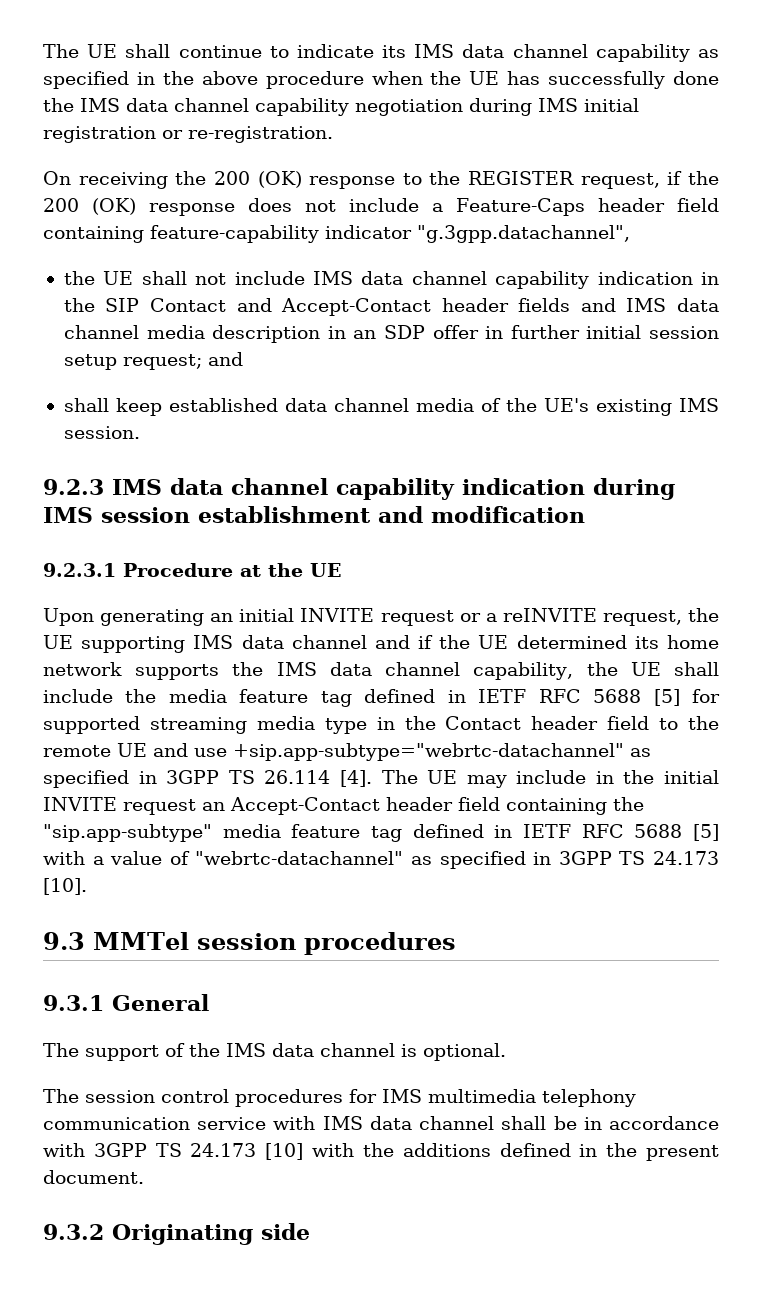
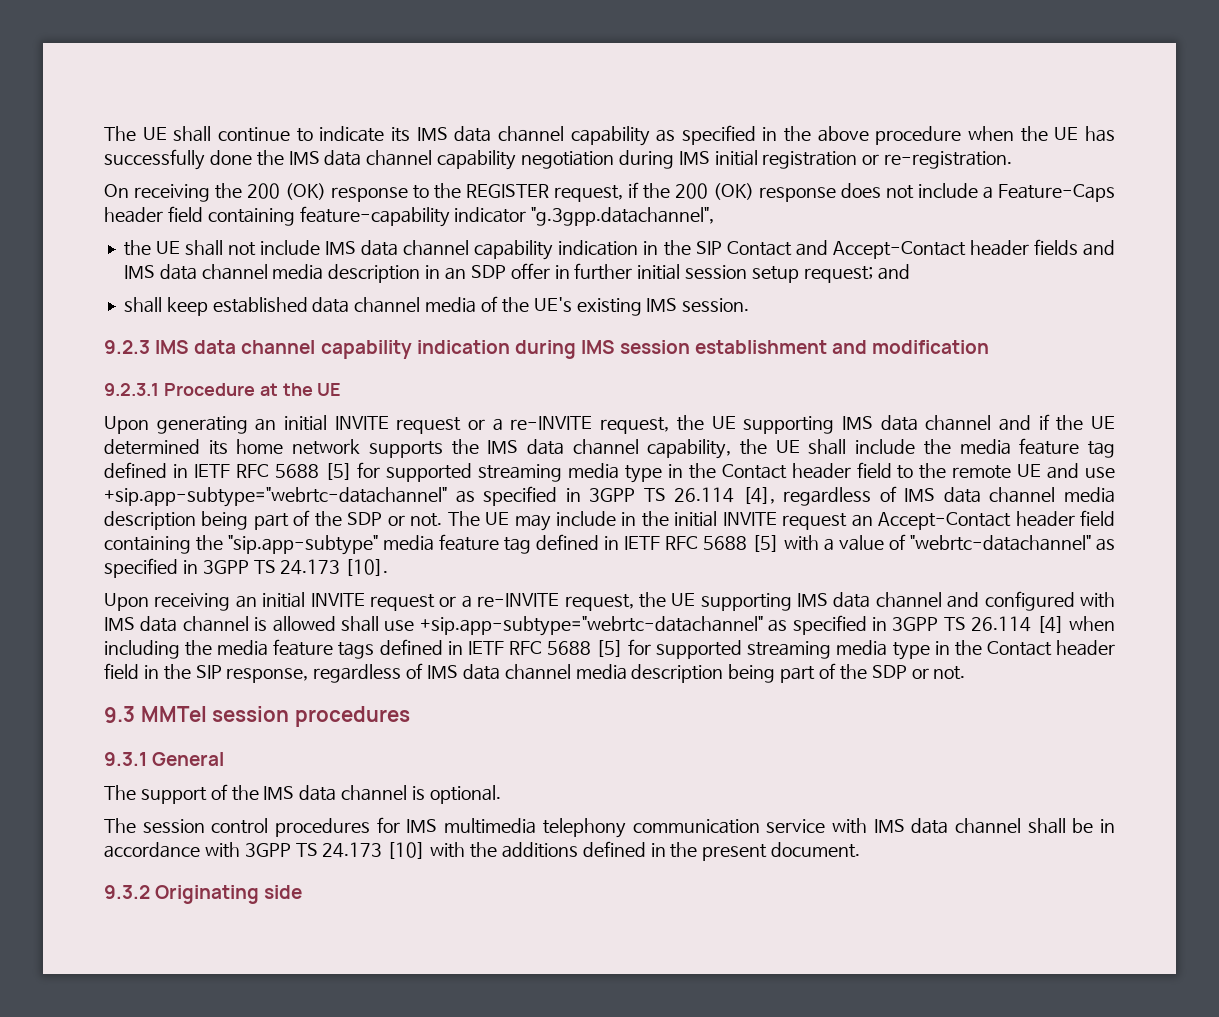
[502,608,597,622] reINVITE -> [510,416,593,430] re-INVITE
[339,770,372,787] [4]. -> [742,486,1115,506] [104,510,443,530] [4], regardless of IMS data channel media description being part of the SDP or not.
(87, 886) none -> [104,591,1115,611] [104,615,1116,636] [104,639,1116,660] [104,663,966,683] // Upon receiving an initial INVITE request or a re-INVITE request, the UE supporting IMS data channel and configured with IMS data channel is allowed shall use +sip.app-subtype="webrtc-datachannel" as specified in 3GPP TS 26.114 [4] when including the media feature tags defined in IETF RFC 5688 [5] for supported streaming media type in the Contact header field in the SIP response, regardless of IMS data channel media description being part of the SDP or not.

